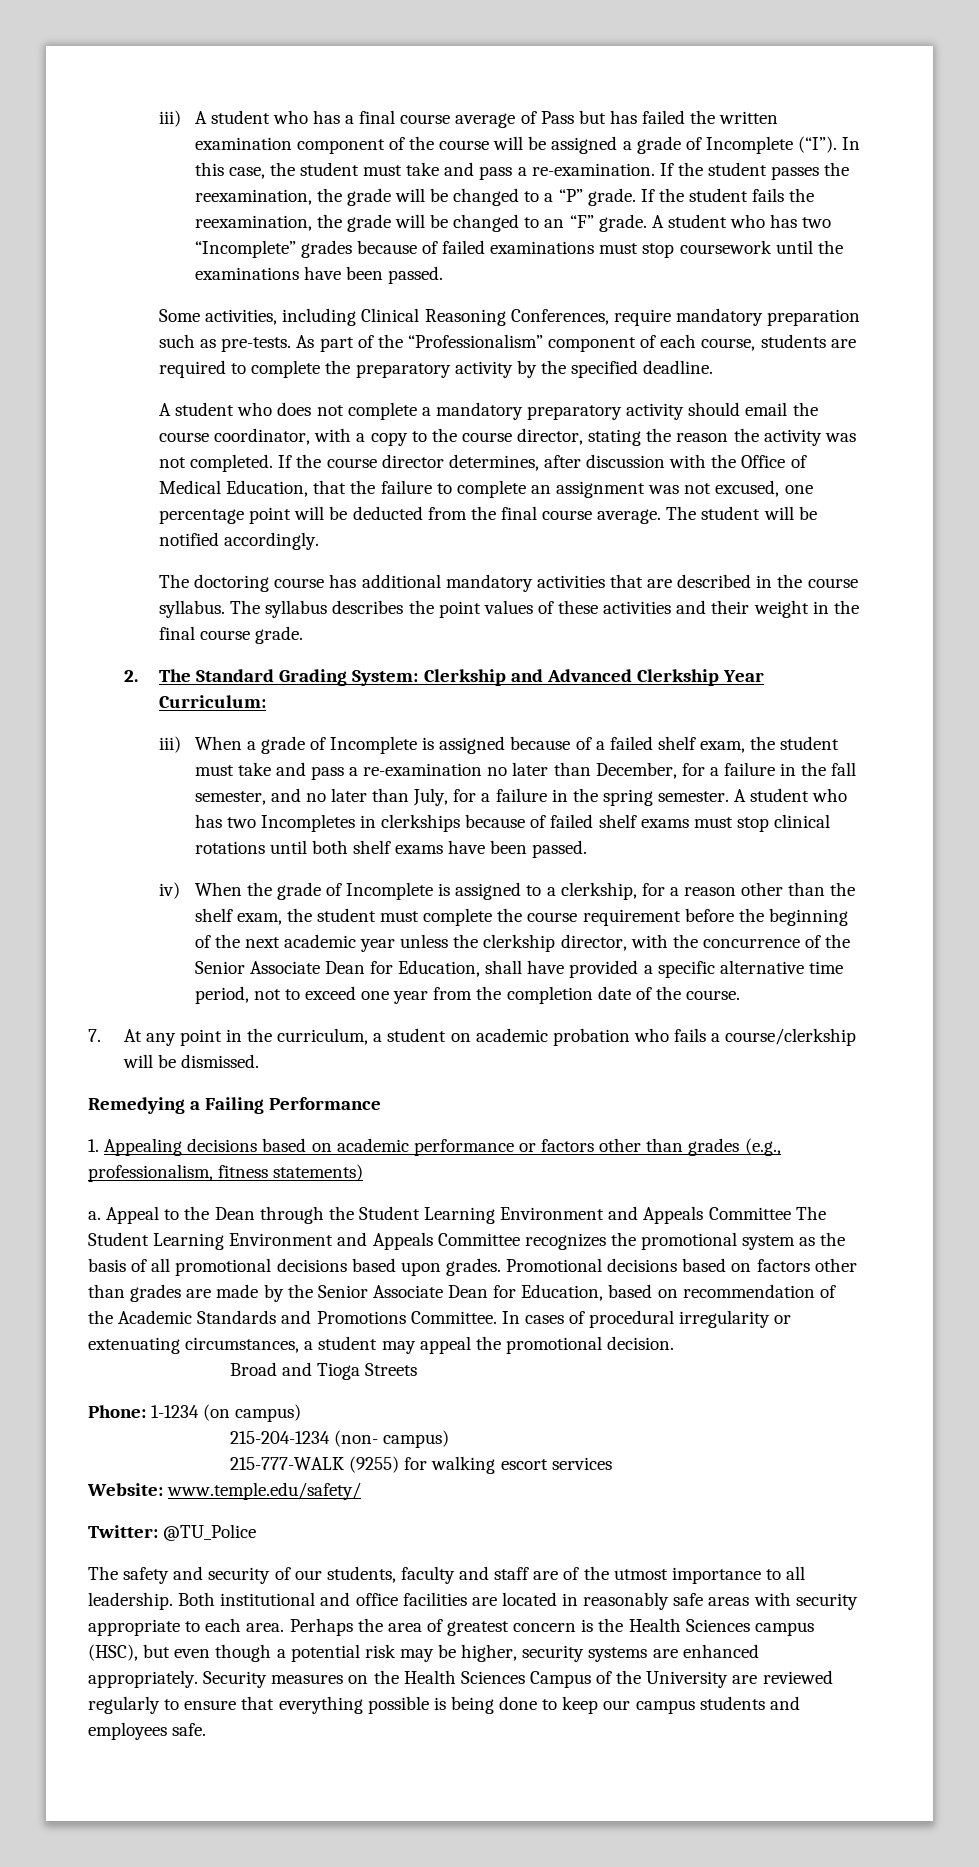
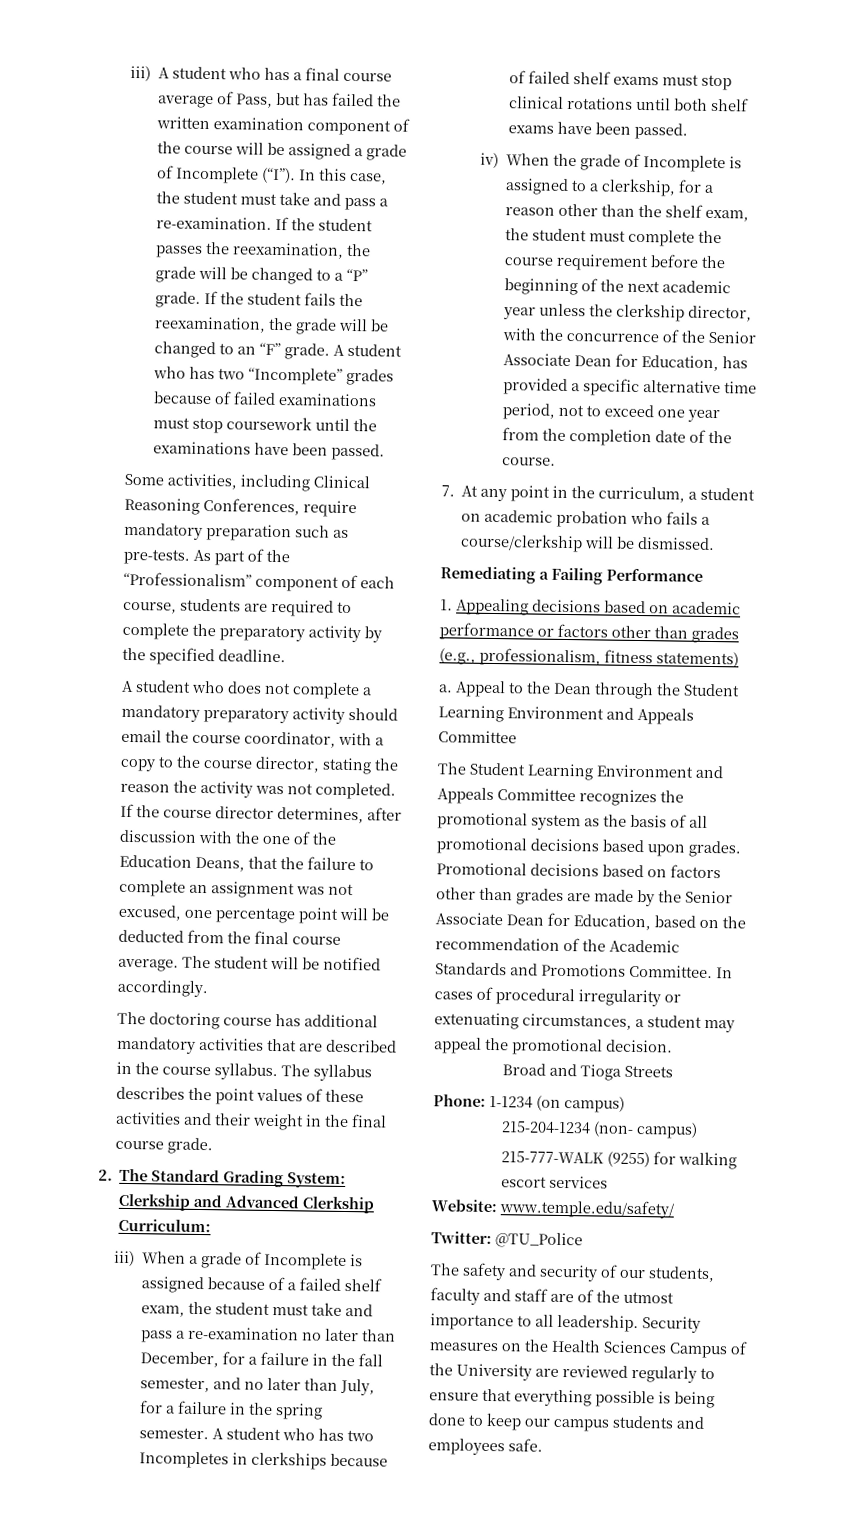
[540,111,574,124] Pass -> [235,93,273,108] Pass,
[741,455,807,468] [159,480,309,497] Office of Medical Education, -> [262,831,338,845] [119,854,246,872] one of the Education Deans,
[723,670,765,682] Year -> (376, 1205) none
[485,960,565,974] shall have -> [721,356,748,369] has
[88,1097,185,1114] Remedying -> [440,566,536,584] Remediating
(791, 1213) none -> (517, 737) //
(678, 1293) none -> [722,916,746,929] the
[178,1592,858,1610] [88,1618,814,1636] [88,1644,759,1662] [88,1670,198,1688] Both institutional and office facilities are located in reasonably safe areas with security appropriate to each area. Perhaps the area of greatest concern is the Health Sciences campus (HSC), but even though a potential risk may be higher, security systems are enhanced appropriately. -> (639, 1323) none

